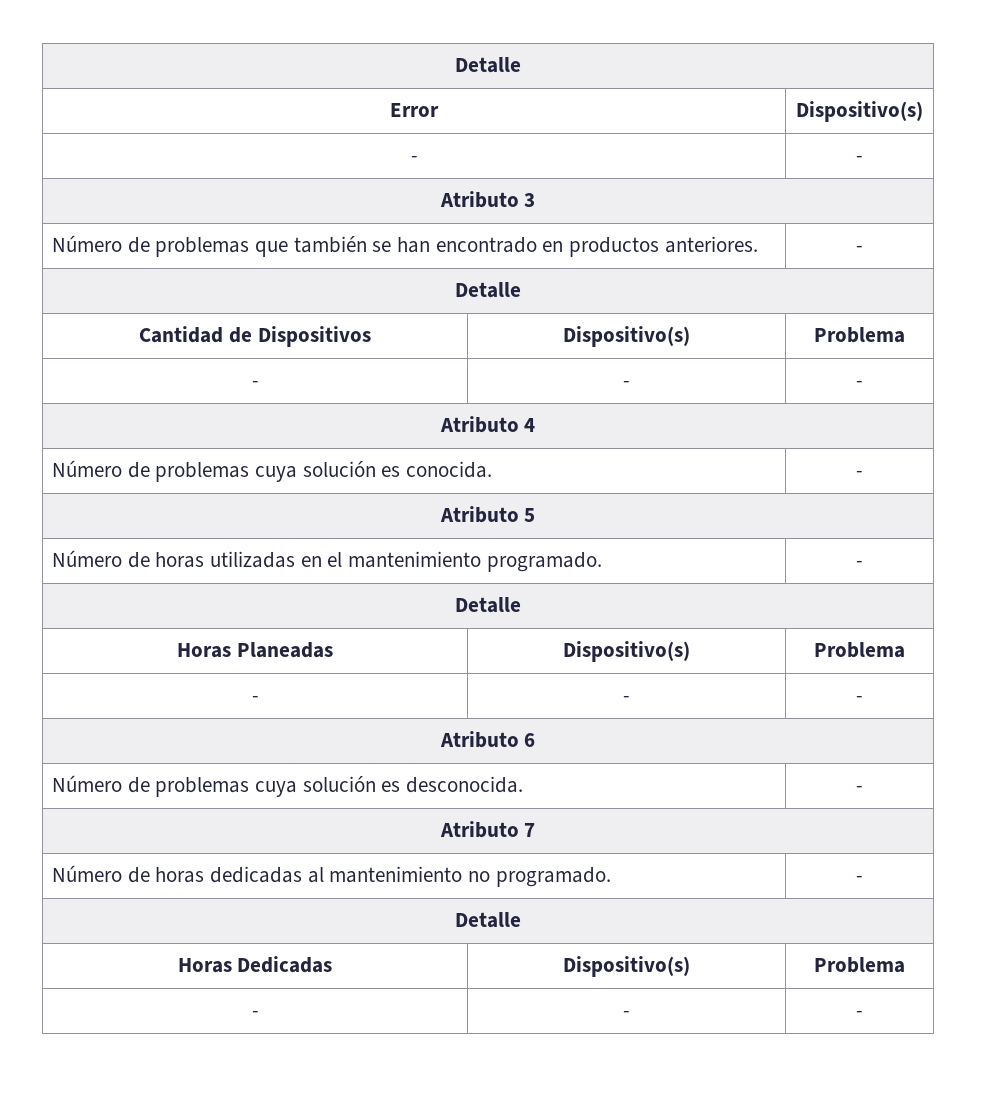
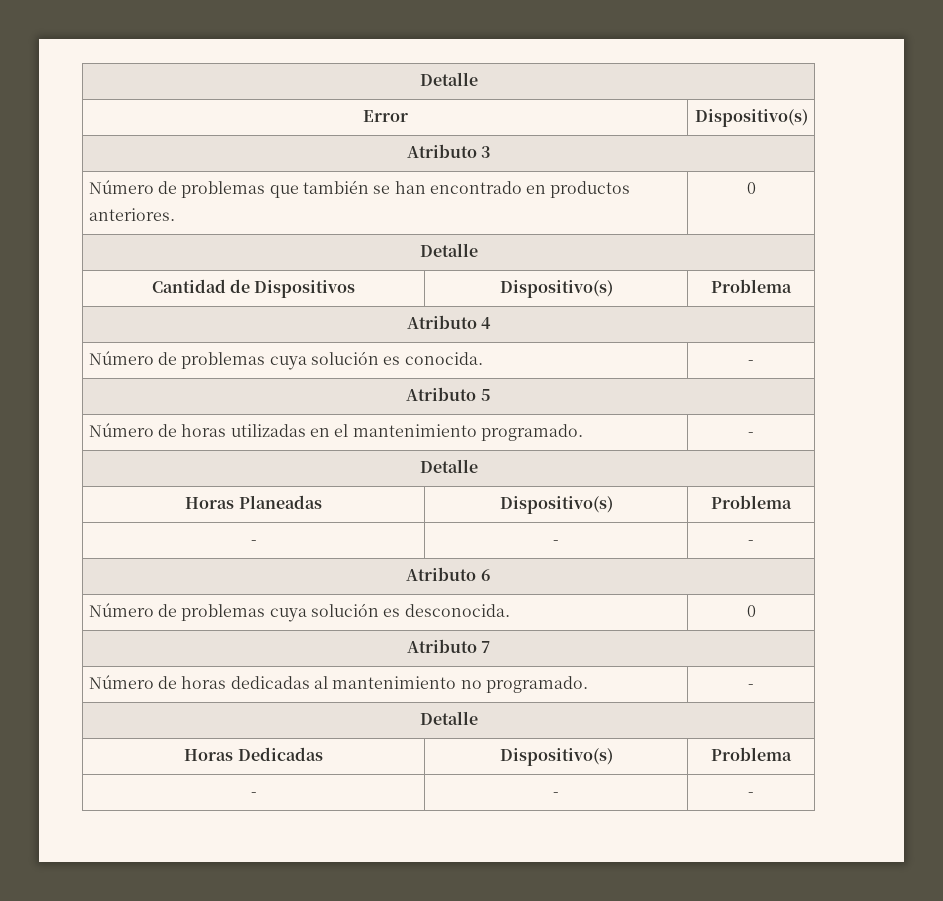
[410,156,418,162] [856,156,863,162] // - | - -> (808, 118) none
[856,246,863,252] - -> [746,182,756,194] 0
[251,381,259,387] [623,381,630,387] [856,381,863,387] // - | - | - -> (792, 286) none
[856,786,863,792] - -> [746,605,756,617] 0

